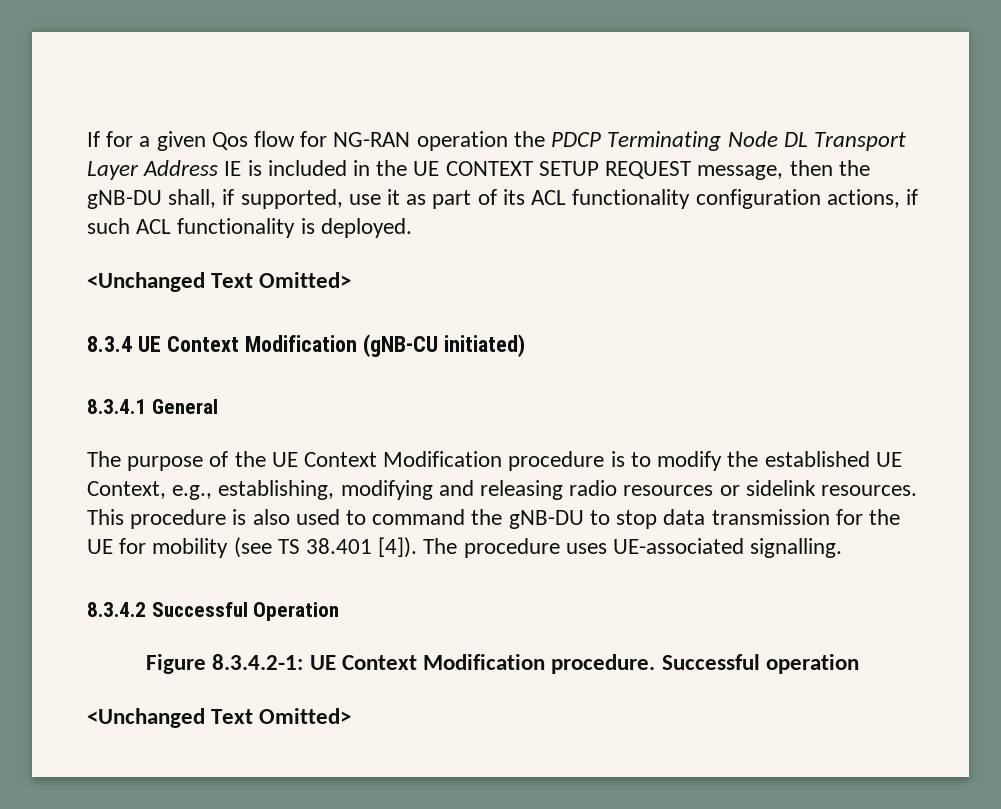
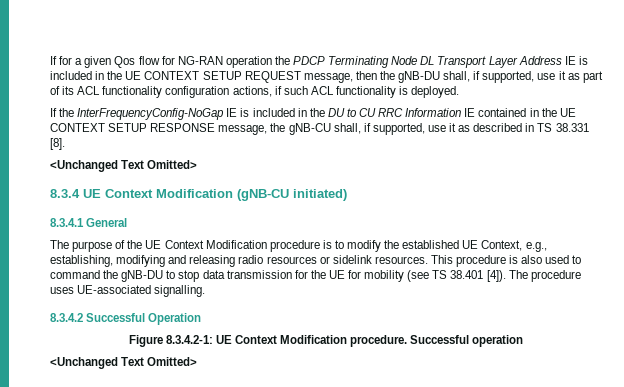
(412, 228) none -> [50,108,576,120] [50,123,589,135] [50,138,65,150] // If the InterFrequencyConfig-NoGap IE is included in the DU to CU RRC Information IE contained in the UE CONTEXT SETUP RESPONSE message, the gNB-CU shall, if supported, use it as described in TS 38.331 [8].

